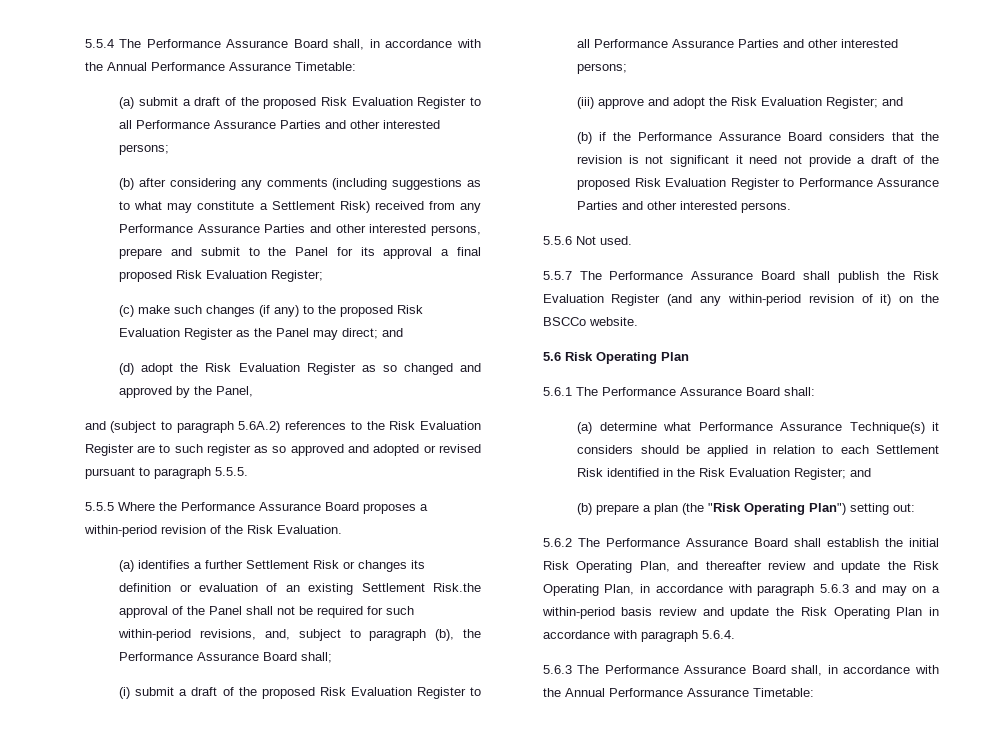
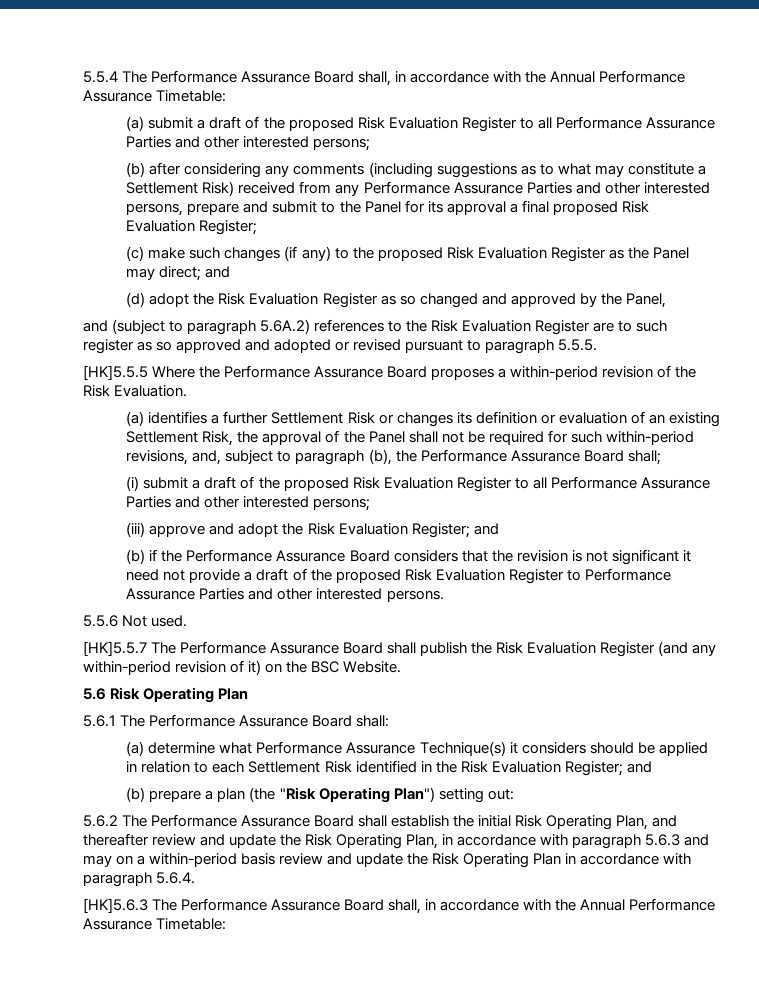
[84,502,114,511] 5.5.5 -> [82,365,148,380] [HK]5.5.5
[433,583,481,592] Risk.the -> [202,431,259,446] Risk, the
[542,271,572,280] 5.5.7 -> [82,641,147,656] [HK]5.5.7
[542,317,638,326] BSCCo website. -> [310,661,401,673] BSC Website.
[542,665,572,674] 5.6.3 -> [82,898,148,913] [HK]5.6.3

